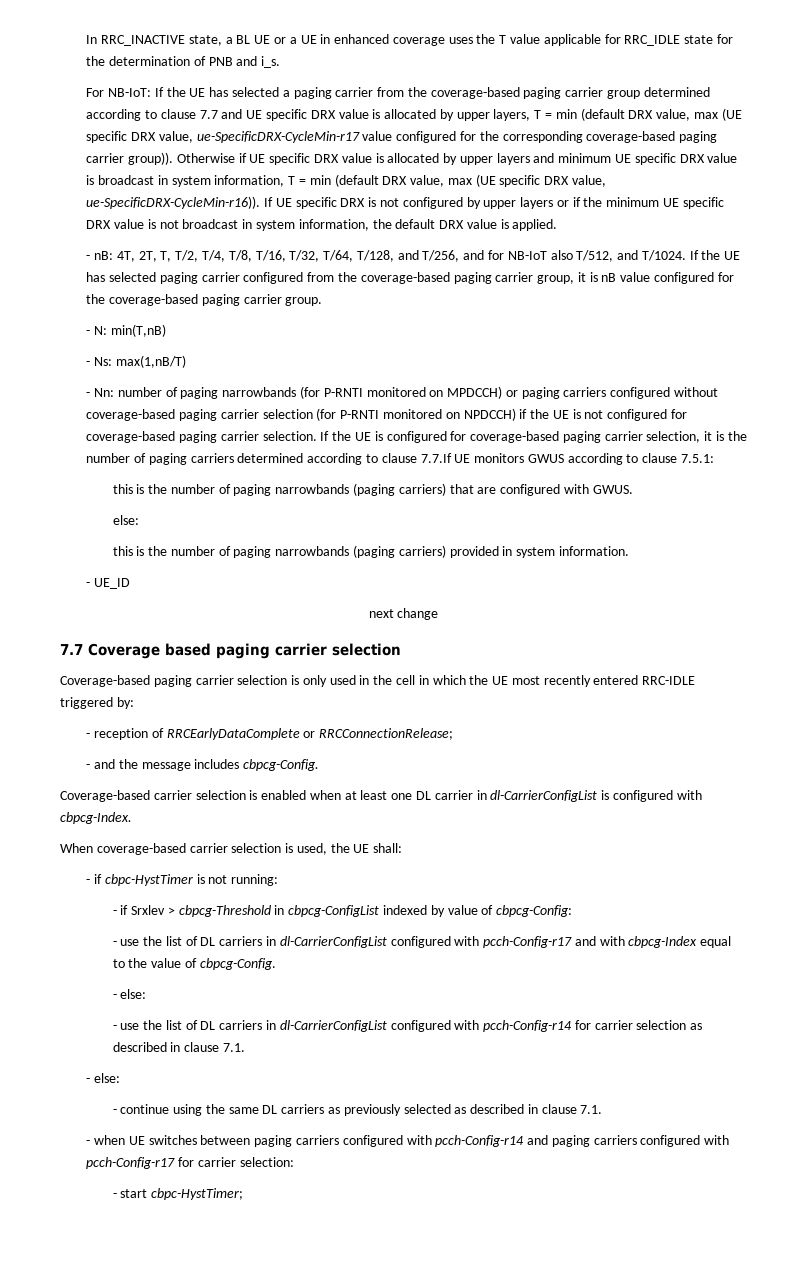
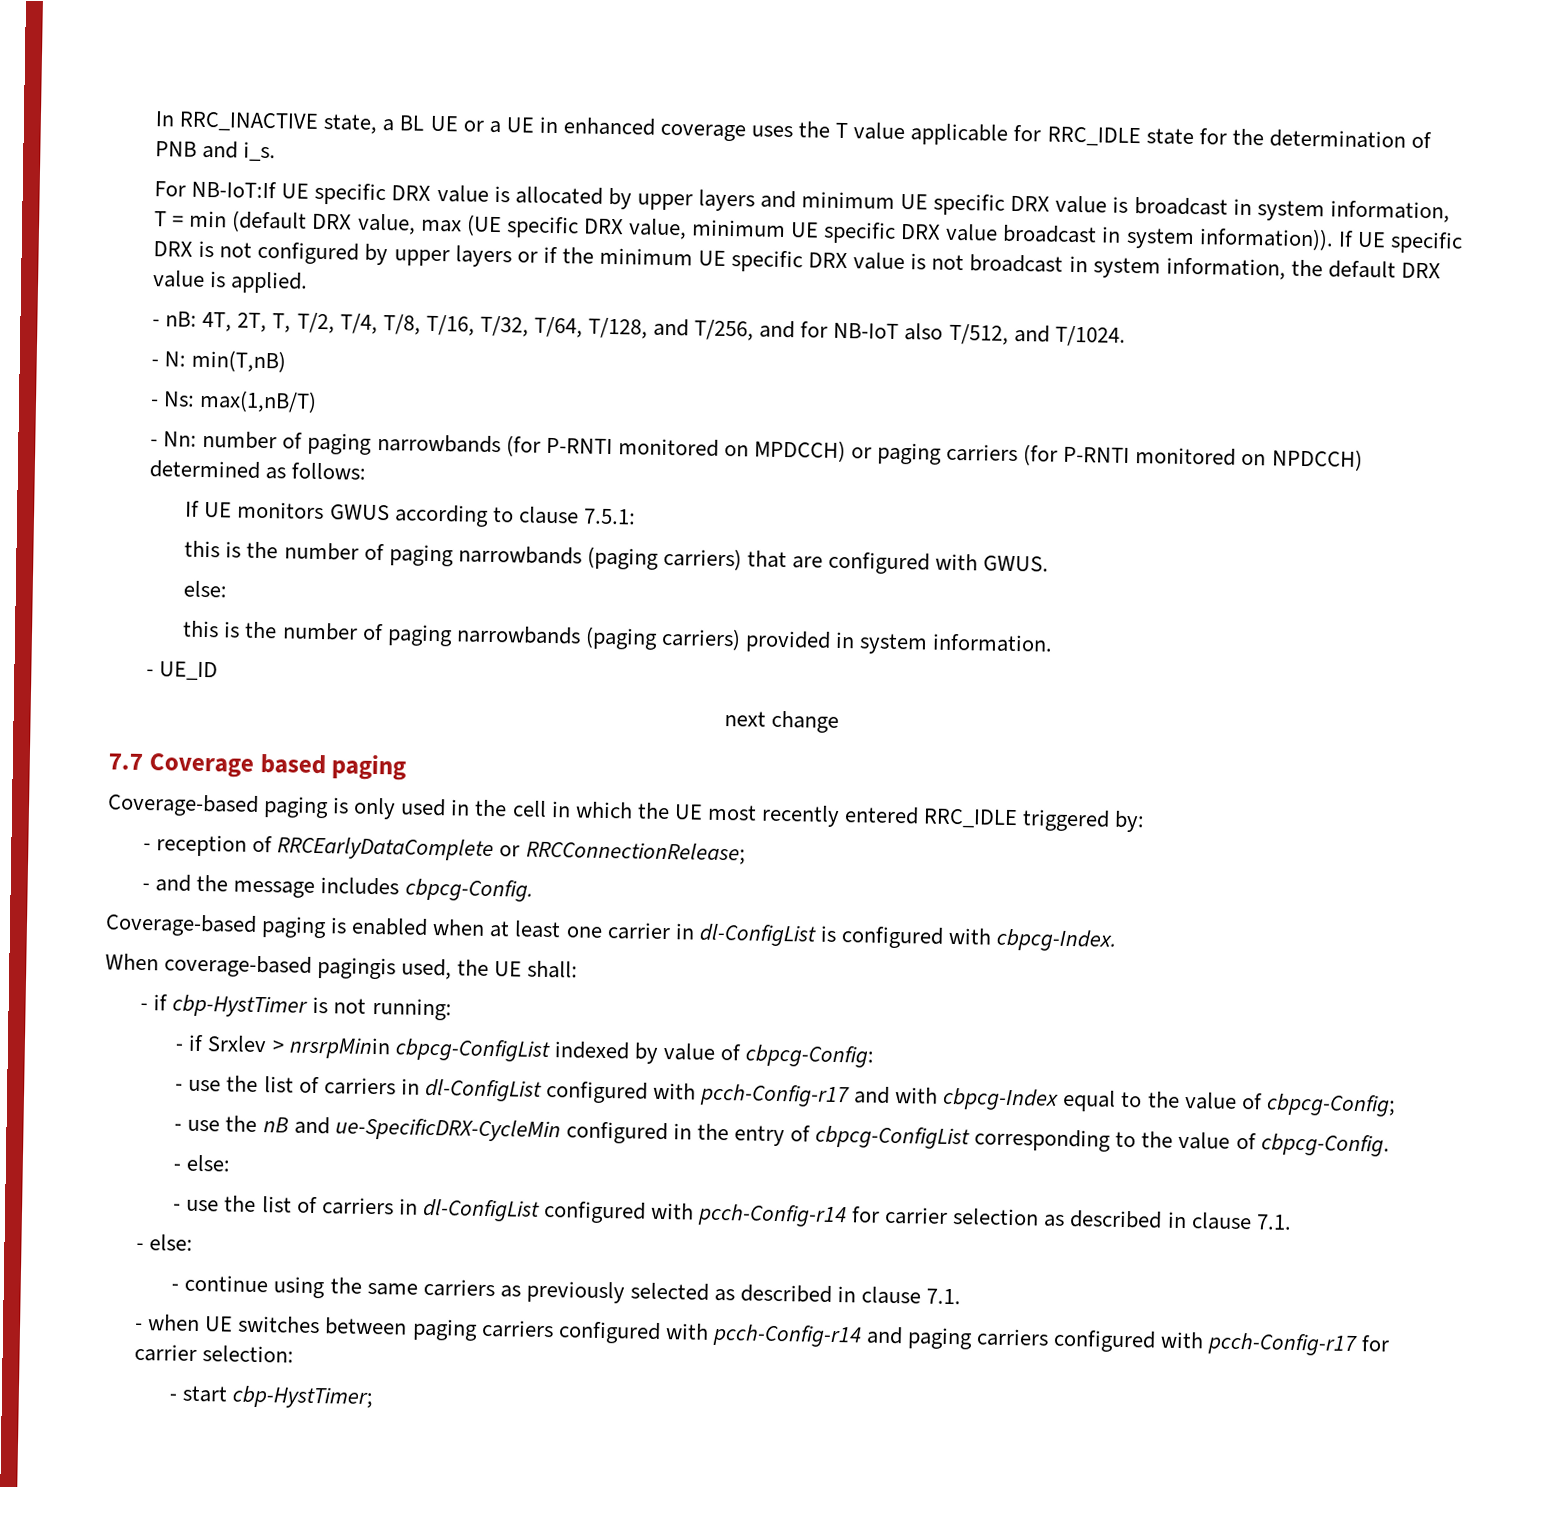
[108,87,710,99] [86,108,742,121] [86,131,718,143] [86,152,247,165] NB-IoT: If the UE has selected a paging carrier from the coverage-based paging carrier group determined according to clause 7.7 and UE specific DRX value is allocated by upper layers, T = min (default DRX value, max (UE specific DRX value, ue-SpecificDRX-CycleMin-r17 value configured for the corresponding coverage-based paging carrier group)). Otherwise if -> [191,180,278,199] NB-IoT:If
[86,196,261,209] ue-SpecificDRX-CycleMin-r16)). -> [690,219,1334,251] minimum UE specific DRX value broadcast in system information)).
[689,250,741,260] [86,272,734,284] [86,294,323,306] If the UE has selected paging carrier configured from the coverage-based paging carrier group, it is nB value configured for the coverage-based paging carrier group. -> (1126, 336) none
[610,387,718,399] [86,409,313,421] configured without coverage-based paging carrier selection -> (1019, 453) none
[519,409,687,421] [86,431,747,443] [86,453,452,465] if the UE is not configured for coverage-based paging carrier selection. If the UE is configured for coverage-based paging carrier selection, it is the number of paging carriers determined according to clause 7.7.If -> [149,460,368,480] [185,500,201,517] determined as follows: // If
[275,643,401,656] [60,675,288,687] carrier selection // Coverage-based paging carrier selection -> [107,793,330,819] // Coverage-based paging
[642,676,696,685] RRC-IDLE -> [923,808,1019,829] RRC_IDLE
[153,790,246,800] carrier selection -> [261,916,328,939] paging
[416,791,432,800] DL -> (603, 932) none
[490,790,598,802] dl-CarrierConfigList -> [698,923,817,947] dl-ConfigList
[189,843,294,853] carrier selection is -> [317,957,397,980] pagingis
[104,874,193,886] cbpc-HystTimer -> [172,994,309,1018] cbp-HystTimer
[178,905,285,917] cbpcg-Threshold in -> [288,1036,391,1060] nrsrpMinin
[200,936,387,948] DL carriers in dl-CarrierConfigList -> [323,1077,542,1102] carriers in dl-ConfigList
(197, 963) none -> [1265,1093,1396,1117] [174,1115,1257,1152] cbpcg-Config; // - use the nB and ue-SpecificDRX-CycleMin configured in the entry of cbpcg-ConfigList corresponding to the value of
[200,1020,387,1032] DL carriers in dl-CarrierConfigList -> [321,1197,540,1222] carriers in dl-ConfigList
[262,1105,278,1114] DL -> (418, 1289) none
[151,1188,244,1200] cbpc-HystTimer; -> [232,1385,375,1410] cbp-HystTimer;

